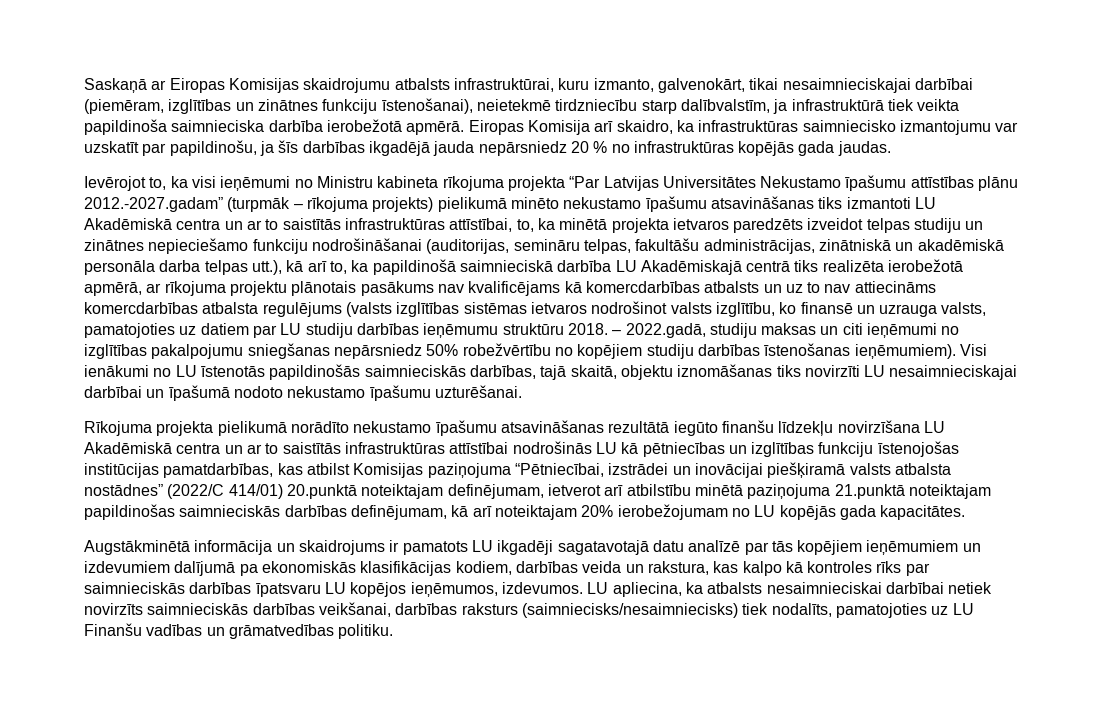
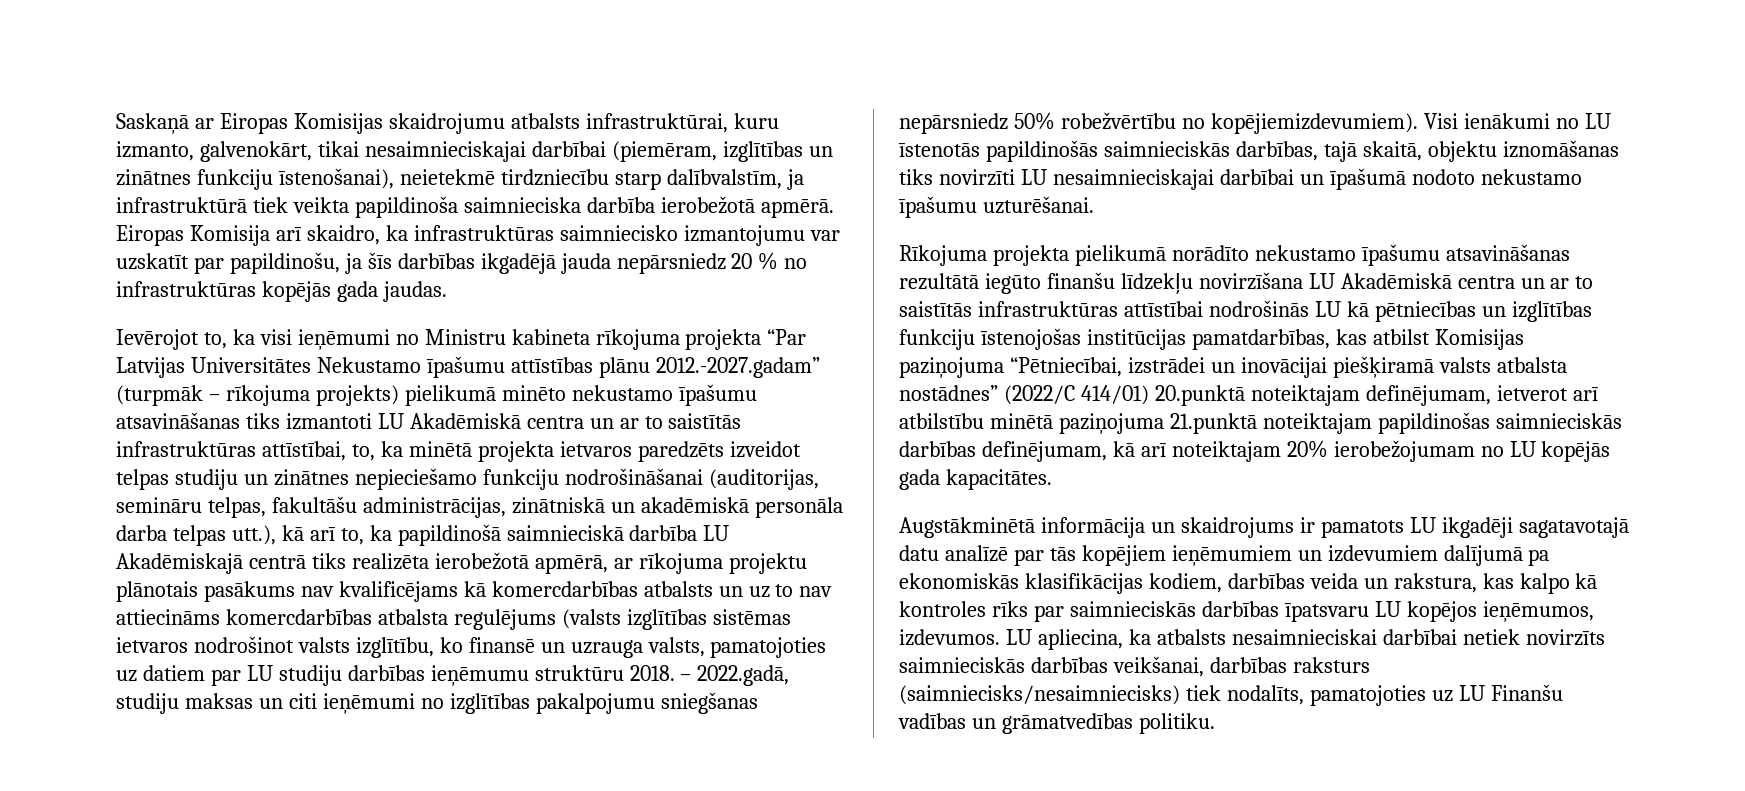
[577,343,956,359] kopējiem studiju darbības īstenošanas ieņēmumiem). -> [1210,113,1418,134] kopējiemizdevumiem).

